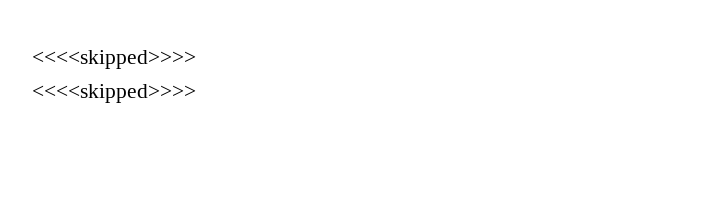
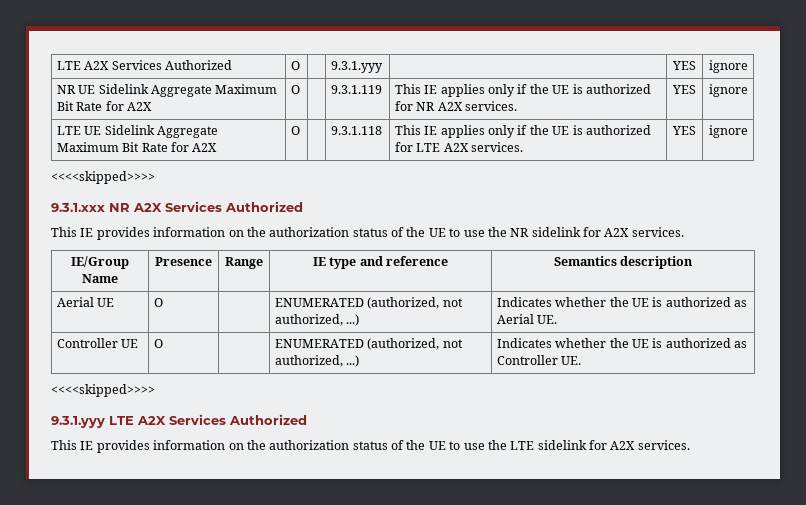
[32,50,196,69] [32,84,196,103] <<<<skipped>>>> // <<<<skipped>>>> -> [56,60,233,70] [290,61,300,70] [330,61,383,73] [672,61,696,70] [708,60,748,73] [56,84,278,97] [56,101,153,111] [290,85,300,94] [330,85,382,94] [394,84,651,97] [394,101,518,111] [672,85,696,94] [708,84,748,97] [56,125,219,138] [56,142,218,152] [290,126,300,135] [330,126,382,135] [394,125,651,138] [394,142,524,152] [672,126,696,135] [708,125,748,138] [51,171,155,184] [51,201,303,212] [51,227,684,240] [71,256,129,269] [82,274,118,283] [155,257,212,266] [225,257,263,269] [312,256,449,269] [553,256,694,269] [56,297,115,307] [153,298,163,307] [274,297,463,309] [274,314,360,326] [496,297,748,307] [496,314,558,324] [56,338,139,348] [153,339,163,348] [274,338,463,350] [274,355,360,367] [496,338,748,348] [496,355,582,365] [51,384,155,397] [51,414,307,428] [51,440,690,453] LTE A2X Services Authorized | O | | 9.3.1.yyy | | YES | ignore // NR UE Sidelink Aggregate Maximum Bit Rate for A2X | O | | 9.3.1.119 | This IE applies only if the UE is authorized for NR A2X services. | YES | ignore // LTE UE Sidelink Aggregate Maximum Bit Rate for A2X | O | | 9.3.1.118 | This IE applies only if the UE is authorized for LTE A2X services. | YES | ignore // <<<<skipped>>>> // 9.3.1.xxx NR A2X Services Authorized // This IE provides information on the authorization status of the UE to use the NR sidelink for A2X services. // IE/Group Name | Presence | Range | IE type and reference | Semantics description // Aerial UE | O | | ENUMERATED (authorized, not authorized, ...) | Indicates whether the UE is authorized as Aerial UE. // Controller UE | O | | ENUMERATED (authorized, not authorized, ...) | Indicates whether the UE is authorized as Controller UE. // <<<<skipped>>>> // 9.3.1.yyy LTE A2X Services Authorized // This IE provides information on the authorization status of the UE to use the LTE sidelink for A2X services.

